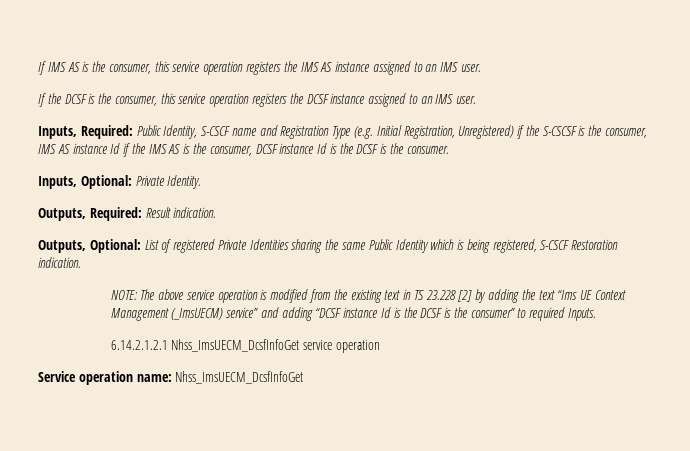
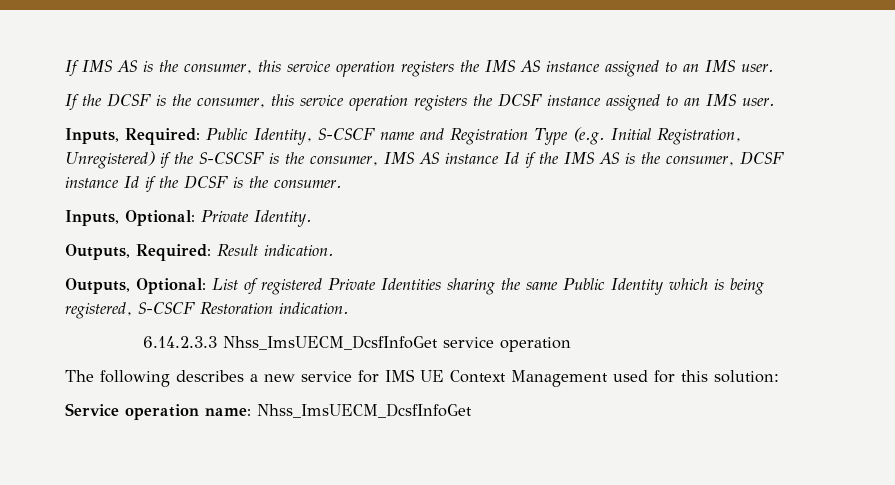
[329,143,337,154] is -> [145,176,156,193] if
[110,289,626,303] [110,307,597,321] [110,339,380,353] NOTE: The above service operation is modified from the existing text in TS 23.228 [2] by adding the text “Ims UE Context Management (_ImsUECM) service” and adding “DCSF instance Id is the DCSF is the consumer” to required Inputs. // 6.14.2.1.2.1 Nhss_ImsUECM_DcsfInfoGet service operation -> [143,335,572,352] [65,369,779,387] 6.14.2.3.3 Nhss_ImsUECM_DcsfInfoGet service operation // The following describes a new service for IMS UE Context Management used for this solution:

